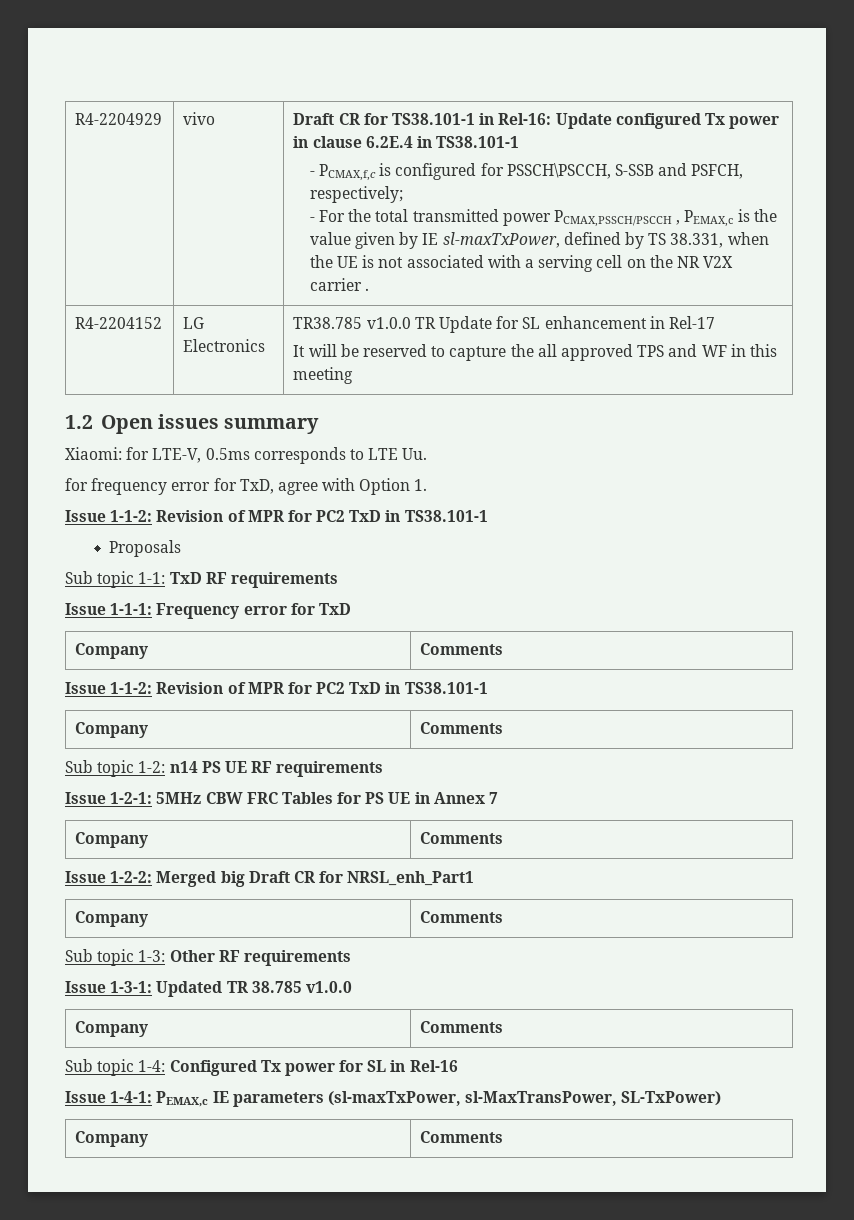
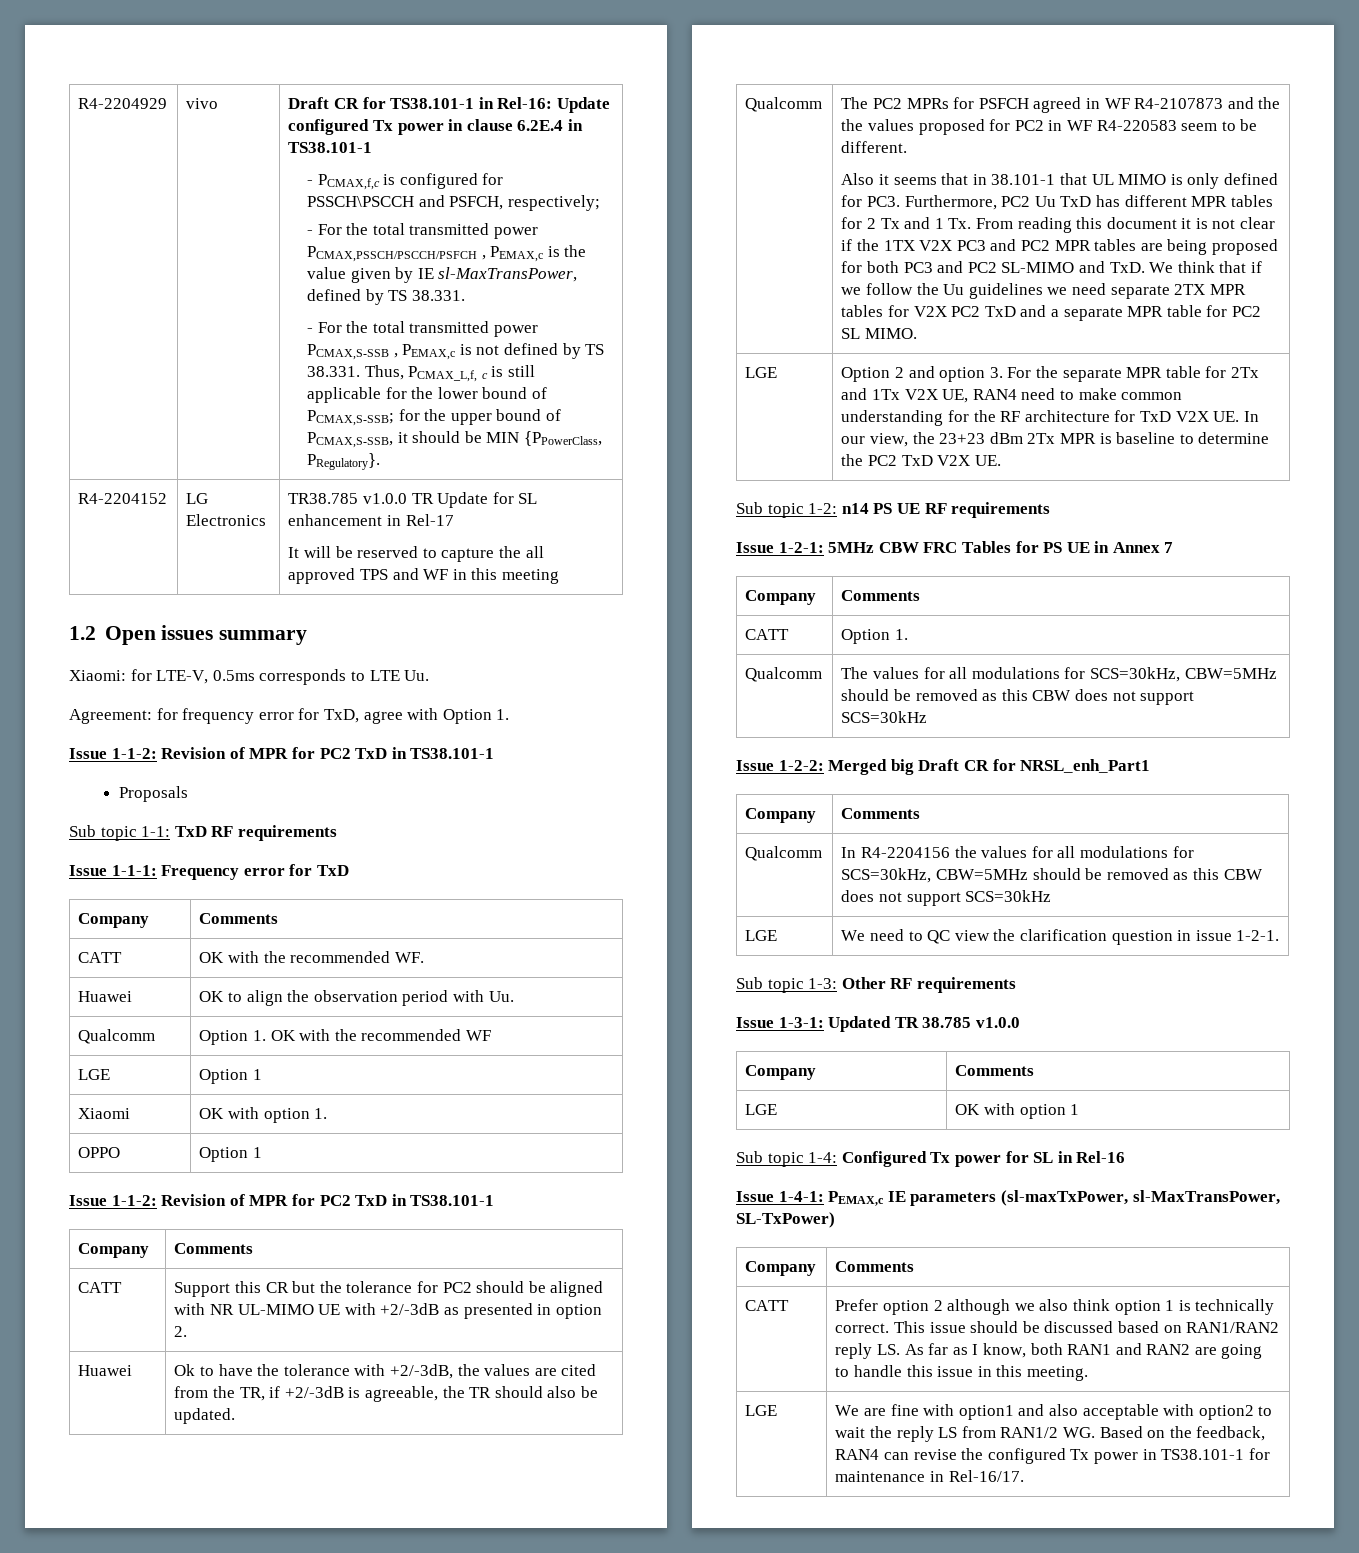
[506,163,655,179] PSSCH\PSCCH, S-SSB -> [307,196,415,207] PSSCH\PSCCH
[554,210,673,227] PCMAX,PSSCH/PSCCH -> [307,246,478,262] PCMAX,PSSCH/PSCCH/PSFCH
[442,232,769,249] [309,255,734,272] [309,278,370,291] sl-maxTxPower, defined by TS 38.331, when the UE is not associated with a serving cell on the NR V2X carrier . -> [438,267,578,282] [307,289,465,305] [307,321,539,337] [307,343,605,360] [307,365,536,382] [307,387,548,403] [307,409,562,426] [307,431,603,448] [307,453,381,470] sl-MaxTransPower, defined by TS 38.331. // - For the total transmitted power PCMAX,S-SSB , PEMAX,c is not defined by TS 38.331. Thus, PCMAX_L,f, c is still applicable for the lower bound of PCMAX,S-SSB; for the upper bound of PCMAX,S-SSB, it should be MIN {PPowerClass, PRegulatory}.
(428, 454) none -> [69,709,152,724] Agreement:
(504, 649) none -> [78,952,123,963] [199,951,424,963] [78,991,133,1002] [199,990,514,1006] [78,1029,156,1044] [199,1029,491,1045] [78,1069,111,1080] [199,1069,262,1084] [78,1108,131,1119] [199,1107,328,1123] [78,1147,121,1158] [199,1147,262,1162] // CATT | OK with the recommended WF. // Huawei | OK to align the observation period with Uu. // Qualcomm | Option 1. OK with the recommended WF // LGE | Option 1 // Xiaomi | OK with option 1. // OPPO | Option 1
(504, 728) none -> [78,1282,123,1293] [174,1281,604,1297] [174,1303,602,1319] [174,1326,188,1337] [78,1365,133,1376] [174,1364,597,1379] [174,1386,598,1402] [174,1408,236,1424] [745,97,823,112] [841,97,1281,113] [841,119,1258,135] [841,141,908,153] [841,173,1278,189] [841,195,1273,210] [841,217,1276,233] [841,239,1278,255] [841,261,1262,273] [841,283,1246,299] [841,305,1261,321] [841,328,917,339] [745,367,778,378] [841,366,1259,382] [841,388,1183,403] [841,410,1259,426] [841,432,1270,447] [841,454,1001,466] // CATT | Support this CR but the tolerance for PC2 should be aligned with NR UL-MIMO UE with +2/-3dB as presented in option 2. // Huawei | Ok to have the tolerance with +2/-3dB, the values are cited from the TR, if +2/-3dB is agreeable, the TR should also be updated. // Qualcomm | The PC2 MPRs for PSFCH agreed in WF R4-2107873 and the the values proposed for PC2 in WF R4-220583 seem to be different. // Also it seems that in 38.101-1 that UL MIMO is only defined for PC3. Furthermore, PC2 Uu TxD has different MPR tables for 2 Tx and 1 Tx. From reading this document it is not clear if the 1TX V2X PC3 and PC2 MPR tables are being proposed for both PC3 and PC2 SL-MIMO and TxD. We think that if we follow the Uu guidelines we need separate 2TX MPR tables for V2X PC2 TxD and a separate MPR table for PC2 SL MIMO. // LGE | Option 2 and option 3. For the separate MPR table for 2Tx and 1Tx V2X UE, RAN4 need to make common understanding for the RF architecture for TxD V2X UE. In our view, the 23+23 dBm 2Tx MPR is baseline to determine the PC2 TxD V2X UE.
(504, 838) none -> [745,629,790,640] [841,629,908,644] [745,667,823,682] [841,667,1277,682] [841,689,1195,705] [841,711,928,723] // CATT | Option 1. // Qualcomm | The values for all modulations for SCS=30kHz, CBW=5MHz should be removed as this CBW does not support SCS=30kHz
(504, 917) none -> [745,846,823,861] [841,846,1194,858] [841,868,1263,883] [841,890,1052,906] [745,930,778,941] [841,929,1280,945] // Qualcomm | In R4-2204156 the values for all modulations for SCS=30kHz, CBW=5MHz should be removed as this CBW does not support SCS=30kHz // LGE | We need to QC view the clarification question in issue 1-2-1.
(504, 1027) none -> [745,1104,778,1115] [955,1103,1080,1119] // LGE | OK with option 1
(504, 1137) none -> [745,1300,790,1311] [835,1299,1275,1315] [835,1321,1280,1333] [835,1343,1263,1359] [835,1365,1088,1381] [745,1405,778,1416] [835,1404,1273,1420] [835,1426,1266,1442] [835,1448,1270,1464] [835,1470,1024,1482] // CATT | Prefer option 2 although we also think option 1 is technically correct. This issue should be discussed based on RAN1/RAN2 reply LS. As far as I know, both RAN1 and RAN2 are going to handle this issue in this meeting. // LGE | We are fine with option1 and also acceptable with option2 to wait the reply LS from RAN1/2 WG. Based on the feedback, RAN4 can revise the configured Tx power in TS38.101-1 for maintenance in Rel-16/17.

